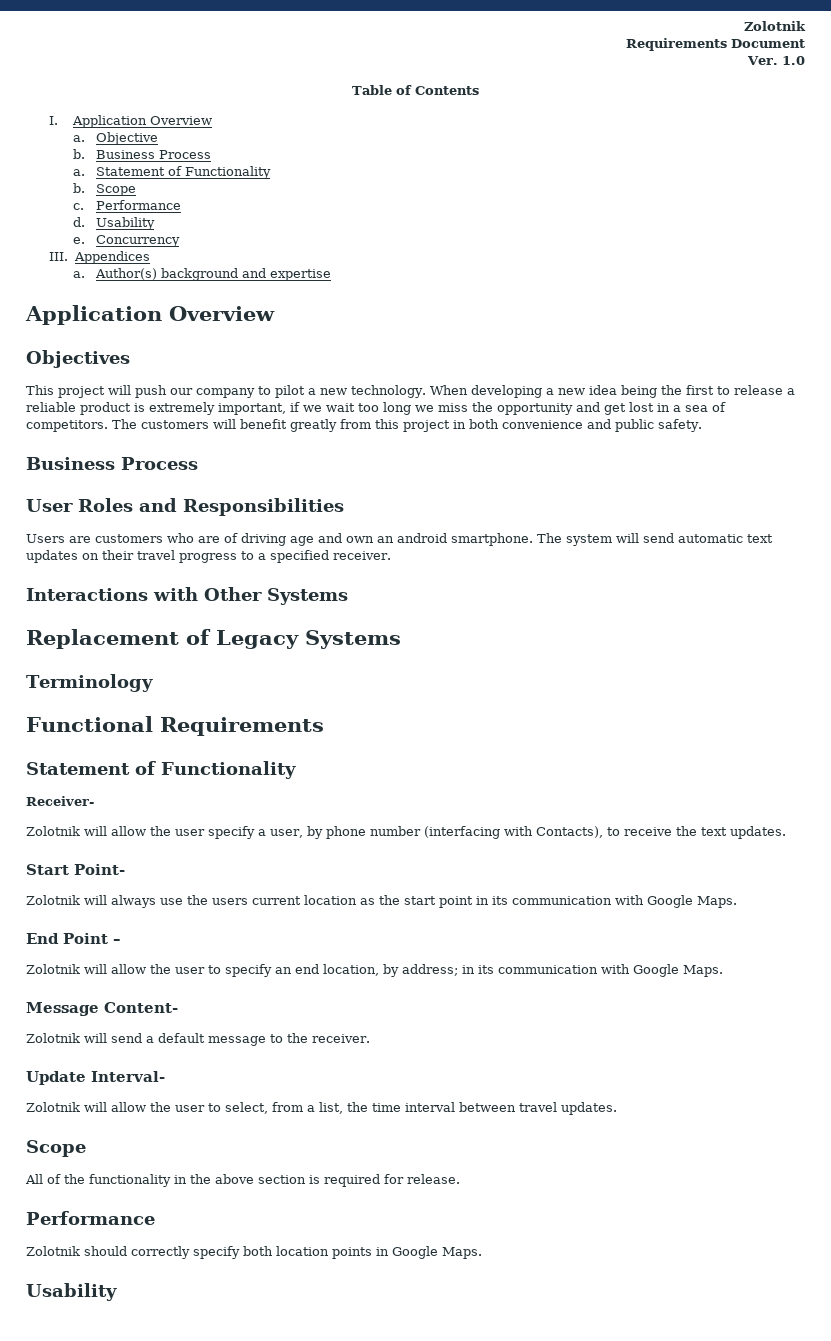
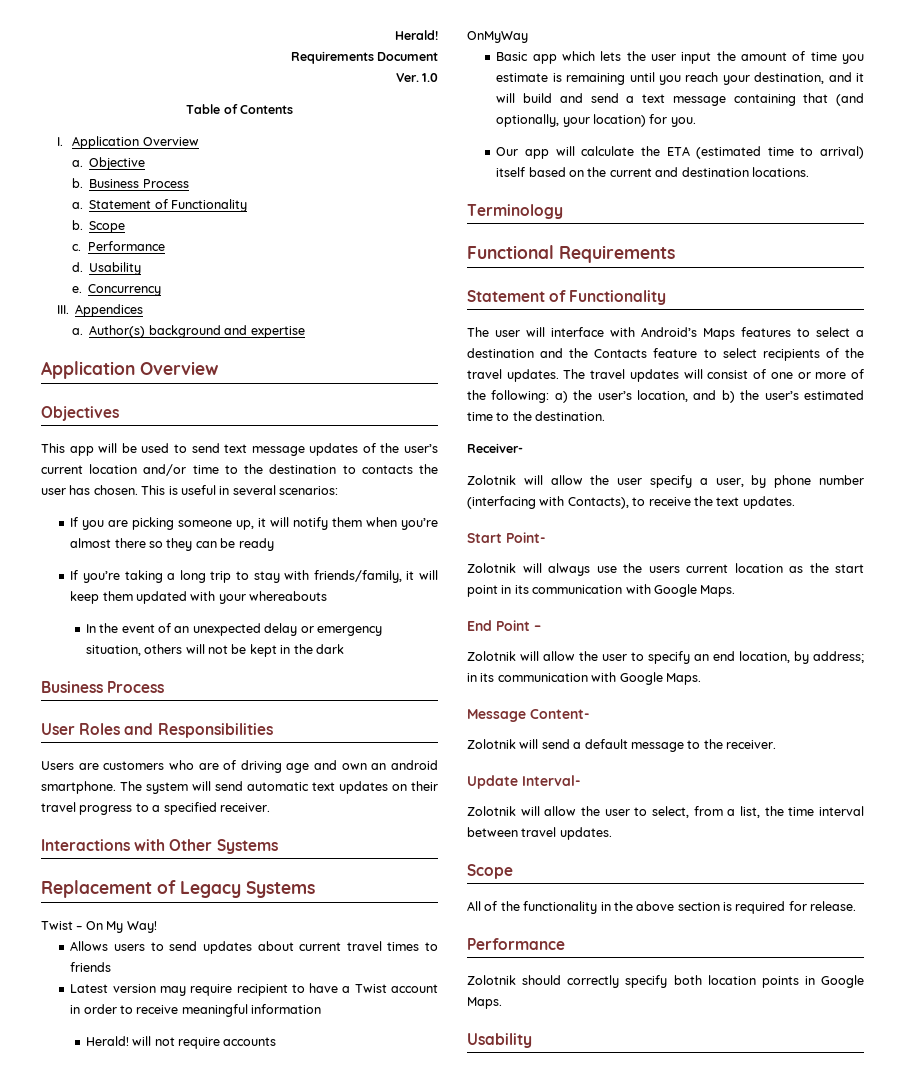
[744,21,806,31] Zolotnik -> [395,30,438,40] Herald!
[58,385,795,398] [26,402,726,415] [26,419,702,432] project will push our company to pilot a new technology. When developing a new idea being the first to release a reliable product is extremely important, if we wait too long we miss the opportunity and get lost in a sea of competitors. The customers will benefit greatly from this project in both convenience and public safety. -> [69,443,438,456] [41,464,439,476] [41,485,338,495] [70,517,438,530] [70,538,274,551] [70,570,439,583] [70,591,328,604] [85,623,382,636] [85,644,344,657] app will be used to send text message updates of the user’s current location and/or time to the destination to contacts the user has chosen. This is useful in several scenarios: // If you are picking someone up, it will notify them when you’re almost there so they can be ready // If you’re taking a long trip to stay with friends/family, it will keep them updated with your whereabouts // In the event of an unexpected delay or emergency situation, others will not be kept in the dark
(401, 639) none -> [41,921,157,933] [70,941,438,954] [70,962,112,972] [70,983,439,996] [70,1004,322,1017] [85,1036,277,1049] [467,31,528,43] [496,51,864,64] [496,72,864,85] [496,93,865,106] [496,114,696,127] [496,146,864,159] [496,167,809,177] // Twist – On My Way! // Allows users to send updates about current travel times to friends // Latest version may require recipient to have a Twist account in order to receive meaningful information // Herald! will not require accounts // OnMyWay // Basic app which lets the user input the amount of time you estimate is remaining until you reach your destination, and it will build and send a text message containing that (and optionally, your location) for you. // Our app will calculate the ETA (estimated time to arrival) itself based on the current and destination locations.
(296, 770) none -> [467,327,864,340] [467,348,864,361] [467,369,865,382] [467,390,864,403] [467,411,606,421] // The user will interface with Android’s Maps features to select a destination and the Contacts feature to select recipients of the travel updates. The travel updates will consist of one or more of the following: a) the user’s location, and b) the user’s estimated time to the destination.

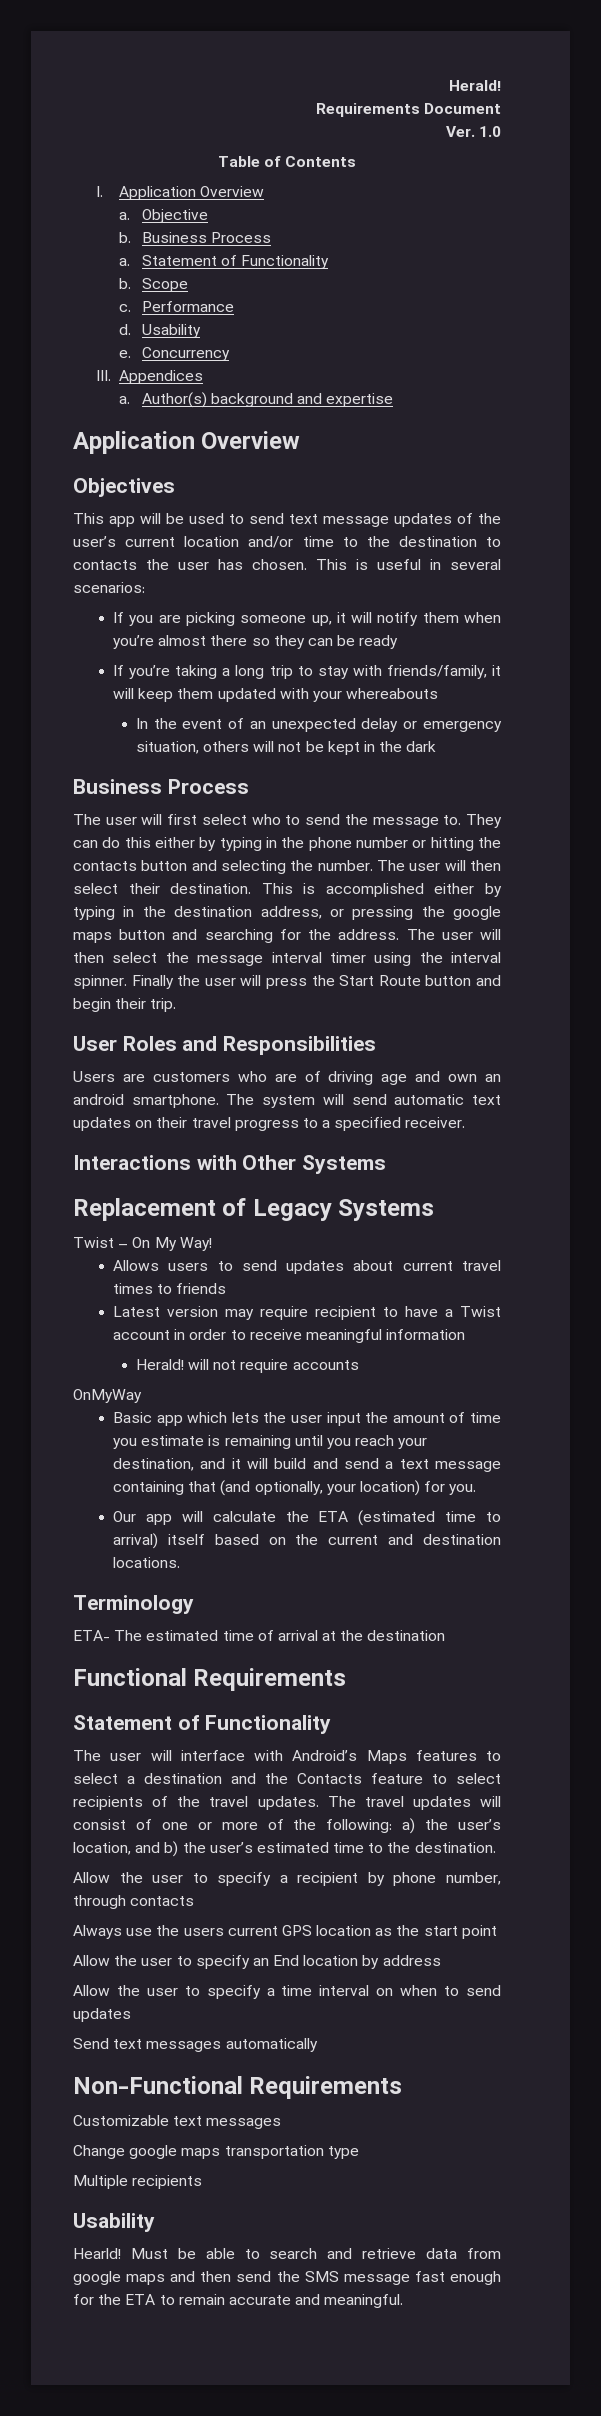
(165, 687) none -> [73,814,503,828] [73,837,501,851] [73,860,501,874] [73,883,502,897] [73,906,501,920] [73,929,501,943] [73,952,501,966] [73,975,502,989] [73,998,177,1012] // The user will first select who to send the message to. They can do this either by typing in the phone number or hitting the contacts button and selecting the number. The user will then select their destination. This is accomplished either by typing in the destination address, or pressing the google maps button and searching for the address. The user will then select the message interval timer using the interval spinner. Finally the user will press the Start Route button and begin their trip.
(563, 211) none -> [73,1630,446,1641] // ETA- The estimated time of arrival at the destination
[467,443,523,453] [467,475,744,488] Receiver- // Zolotnik will allow the user specify a user, -> [73,1872,359,1886] Allow the user to specify a recipient
[819,475,864,485] [467,496,795,509] [467,532,546,543] [467,563,590,576] number (interfacing with Contacts), to receive the text updates. // Start Point- // Zolotnik will always -> [445,1872,501,1885] [73,1895,195,1909] [73,1925,122,1939] number, through contacts // Always
(728, 568) none -> [281,1925,312,1936] GPS
[501,584,736,597] [467,620,541,631] [467,651,575,661] in its communication with Google Maps. // End Point – // Zolotnik will allow -> [73,1955,110,1966] // Allow
[713,651,864,664] [467,672,701,685] [467,709,590,722] [467,739,776,752] [467,775,581,789] [467,806,864,818] [467,827,612,840] [467,864,513,879] [467,901,857,914] [467,938,565,950] [467,975,864,988] [467,997,502,1009] [467,1033,532,1048] end location, by address; in its communication with Google Maps. // Message Content- // Zolotnik will send a default message to the receiver. // Update Interval- // Zolotnik will allow the user to select, from a list, the time interval between travel updates. // Scope // All of the functionality in the above section is required for release. // Performance // Zolotnik should correctly specify both location points in Google Maps. // Usability -> [273,1955,441,1969] [73,1985,502,1999] [73,2008,131,2022] [73,2038,318,2052] [73,2076,403,2099] [73,2115,282,2129] [73,2145,359,2159] [73,2175,203,2189] [73,2213,155,2232] [73,2248,502,2259] [73,2271,501,2285] [73,2294,404,2308] End location by address // Allow the user to specify a time interval on when to send updates // Send text messages automatically // Non-Functional Requirements // Customizable text messages // Change google maps transportation type // Multiple recipients // Usability // Hearld! Must be able to search and retrieve data from google maps and then send the SMS message fast enough for the ETA to remain accurate and meaningful.

